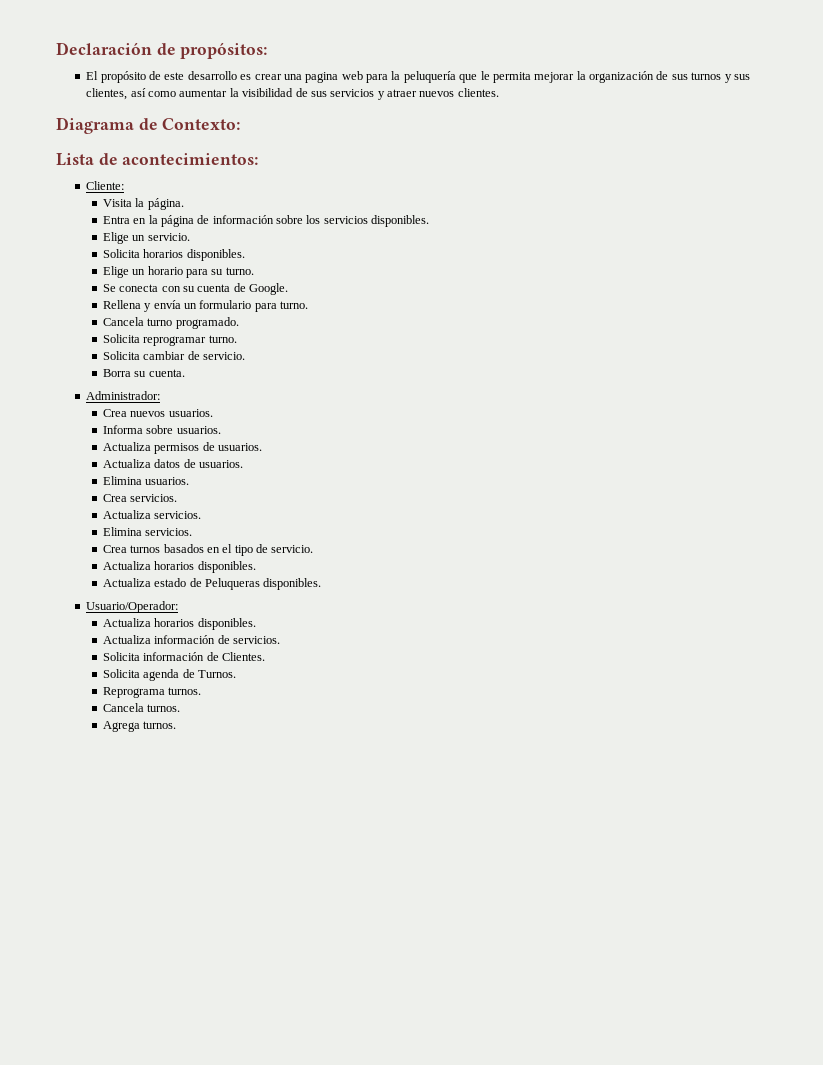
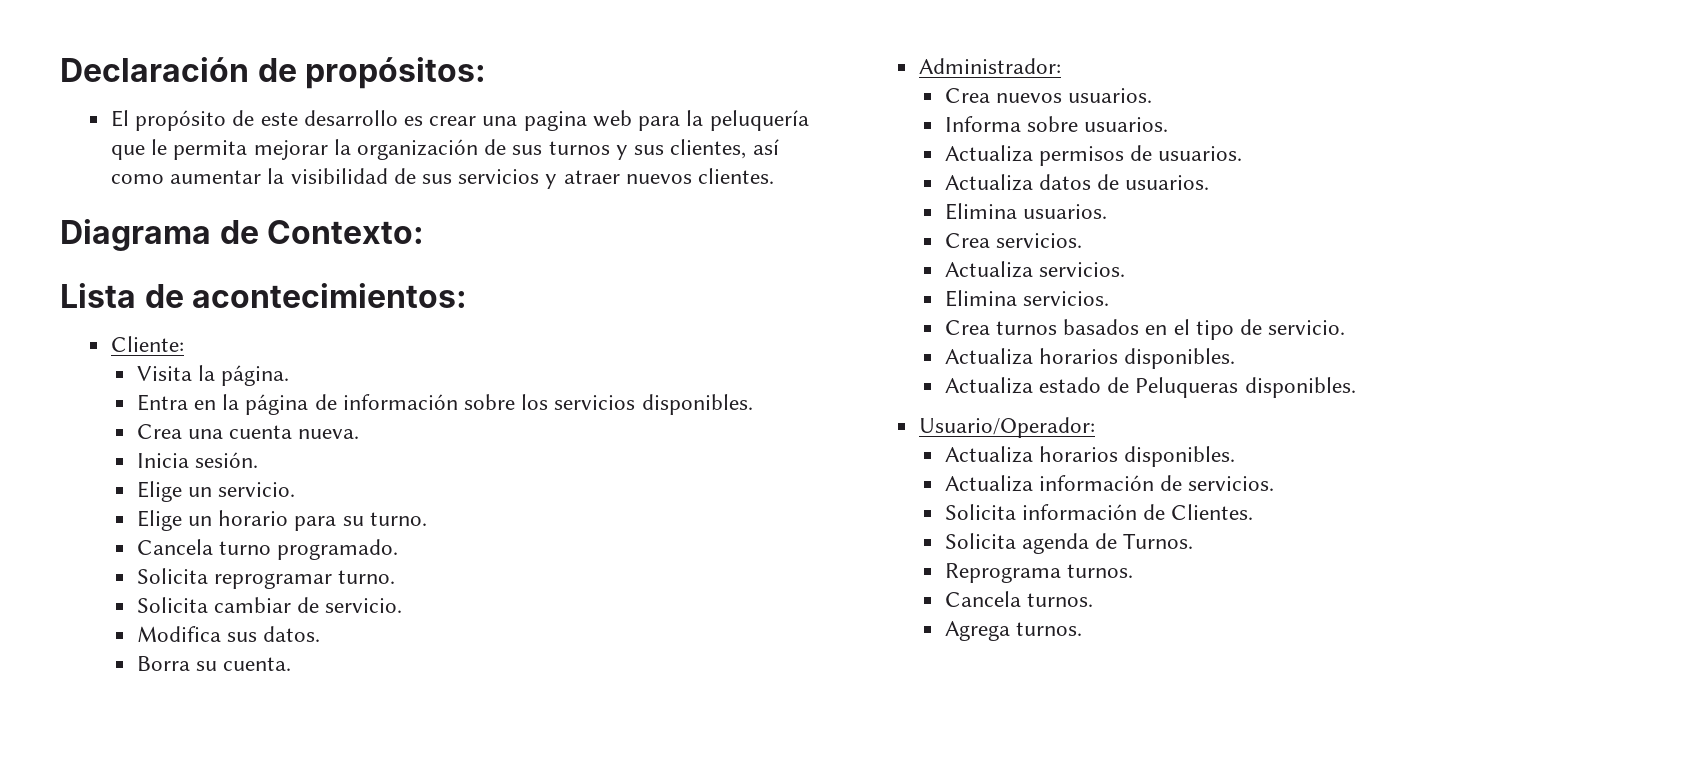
(430, 221) none -> [136,424,360,439] [136,452,258,468] // Crea una cuenta nueva. // Inicia sesión.
[102,249,245,261] // Solicita horarios disponibles. -> (296, 489) none
[102,283,289,295] [102,300,309,312] // Se conecta con su cuenta de Google. // Rellena y envía un formulario para turno. -> (427, 519) none
(245, 356) none -> [136,626,321,642] // Modifica sus datos.

